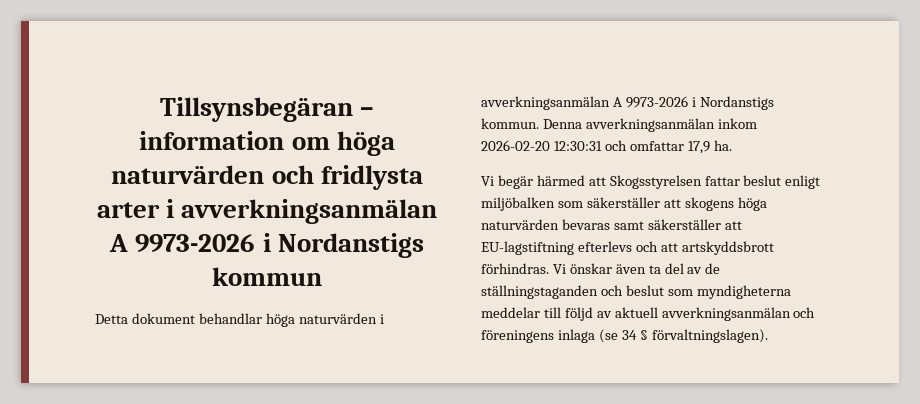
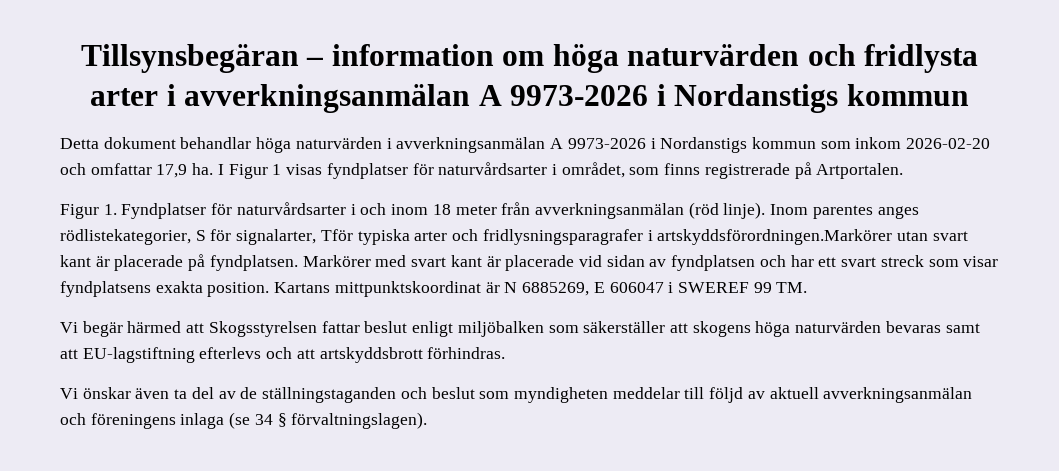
[481,118,715,132] kommun. Denna avverkningsanmälan -> [751,137,851,149] kommun som
[553,141,602,151] 12:30:31 -> (991, 143) none
(732, 145) none -> [217,162,904,179] [60,202,919,219] [60,229,968,245] [60,254,999,271] [60,281,808,297] I Figur 1 visas fyndplatser för naturvårdsarter i området, som finns registrerade på Artportalen. // Figur 1. Fyndplatser för naturvårdsarter i och inom 18 meter från avverkningsanmälan (röd linje). Inom parentes anges rödlistekategorier, S för signalarter, Tför typiska arter och fridlysningsparagrafer i artskyddsförordningen.Markörer utan svart kant är placerade på fyndplatsen. Markörer med svart kant är placerade vid sidan av fyndplatsen och har ett svart streck som visar fyndplatsens exakta position. Kartans mittpunktskoordinat är N 6885269, E 606047 i SWEREF 99 TM.
[647,219,721,230] säkerställer -> (980, 328) none
(549, 268) none -> (506, 353) //
[696,285,791,299] myndigheterna -> [513,387,608,403] myndigheten

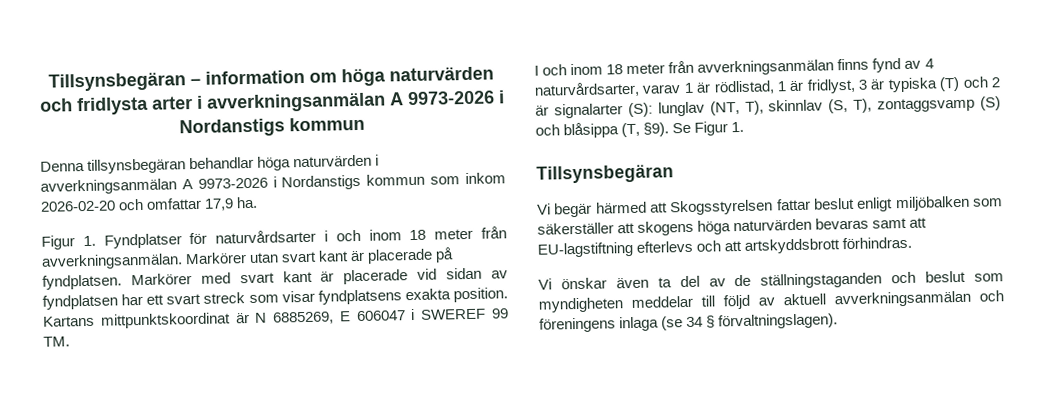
[60,137,176,149] Detta dokument -> [40,158,187,174] Denna tillsynsbegäran
[217,162,904,179] I Figur 1 visas fyndplatser för naturvårdsarter i området, som finns registrerade på Artportalen. -> (259, 202) none
[534,202,919,219] [60,229,893,245] avverkningsanmälan (röd linje). Inom parentes anges rödlistekategorier, S för signalarter, Tför typiska arter och fridlysningsparagrafer i artskyddsförordningen.Markörer -> [41,252,248,270] avverkningsanmälan. Markörer
[759,255,786,267] och -> (118, 302) none
(808, 287) none -> [534,58,934,76] [534,76,1000,98] [535,96,1001,119] [535,121,745,139] [536,164,674,184] // I och inom 18 meter från avverkningsanmälan finns fynd av 4 naturvårdsarter, varav 1 är rödlistad, 1 är fridlyst, 3 är typiska (T) och 2 är signalarter (S): lunglav (NT, T), skinnlav (S, T), zontaggsvamp (S) och blåsippa (T, §9). Se Figur 1. // Tillsynsbegäran

